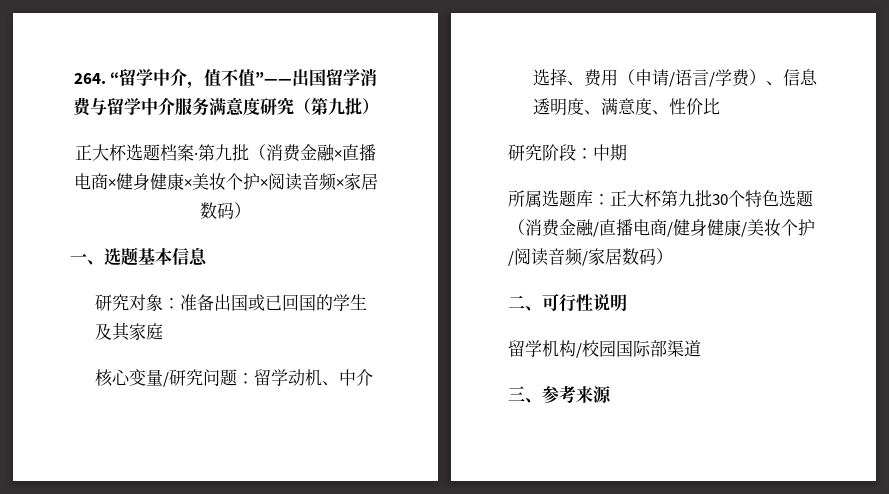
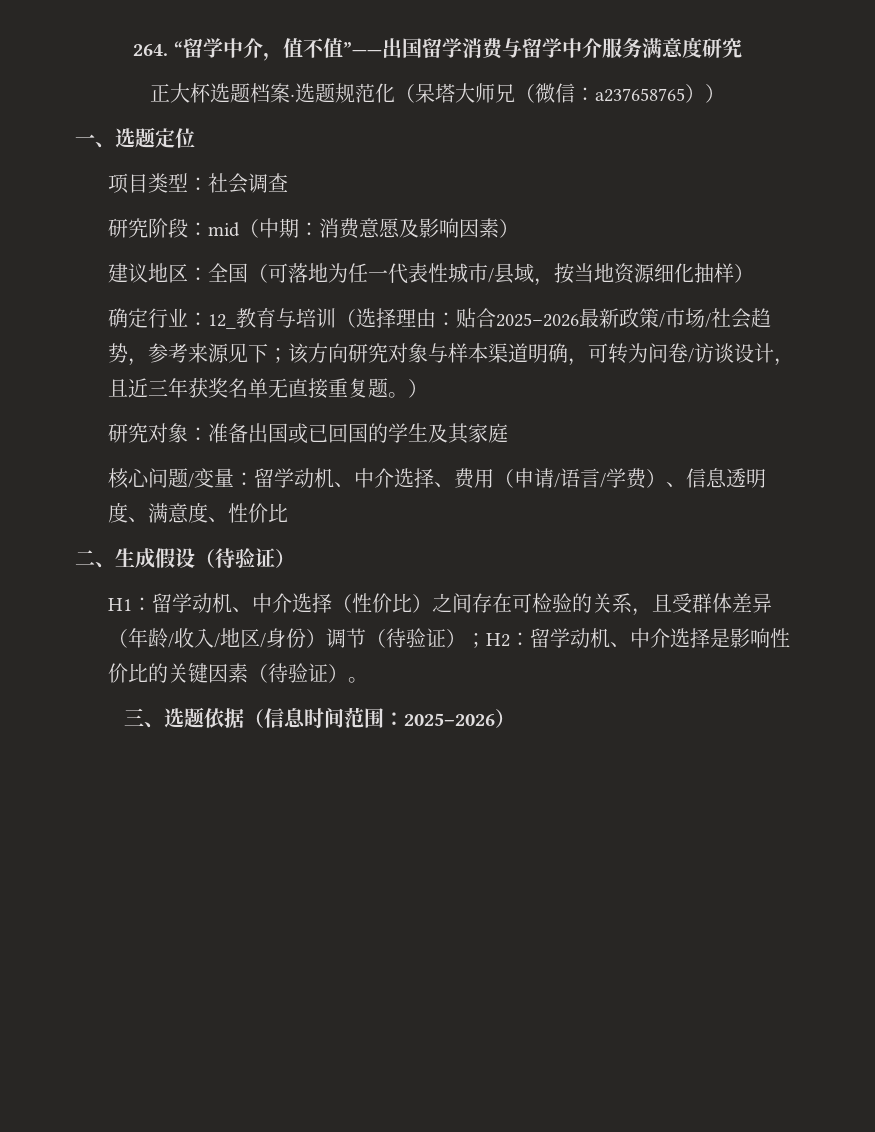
[293,97,379,115] （第九批） -> (742, 48) none
[198,144,376,162] [73,173,378,191] [200,202,251,219] [70,247,208,266] 第九批（消费金融×直播电商×健身健康×美妆个护×阅读音频×家居数码） // 一、选题基本信息 -> [295,83,725,103] [75,127,195,148] [108,173,289,194] [108,218,520,239] [108,263,755,286] [108,308,772,329] [108,343,795,366] [108,378,429,399] 选题规范化（呆塔大师兄（微信：a237658765）） // 一、选题定位 // 项目类型：社会调查 // 研究阶段：mid（中期：消费意愿及影响因素） // 建议地区：全国（可落地为任一代表性城市/县域，按当地资源细化抽样） // 确定行业：12_教育与培训（选择理由：贴合2025–2026最新政策/市场/社会趋势，参考来源见下；该方向研究对象与样本渠道明确，可转为问卷/访谈设计，且近三年获奖名单无直接重复题。）
[129,369,238,387] 变量/研究问题 -> [148,468,235,488] 问题/变量
[508,144,627,161] [508,190,813,208] [508,219,815,237] [508,248,673,266] [508,293,627,312] [508,340,701,358] [508,385,612,403] 研究阶段：中期 // 所属选题库：正大杯第九批30个特色选题（消费金融/直播电商/健身健康/美妆个护/阅读音频/家居数码） // 二、可行性说明 // 留学机构/校园国际部渠道 // 三、参考来源 -> [75,548,295,568] [108,593,773,616] [108,628,791,649] [108,663,369,683] [123,707,515,728] 二、生成假设（待验证） // H1：留学动机、中介选择（性价比）之间存在可检验的关系，且受群体差异（年龄/收入/地区/身份）调节（待验证）；H2：留学动机、中介选择是影响性价比的关键因素（待验证）。 // 三、选题依据（信息时间范围：2025–2026）

